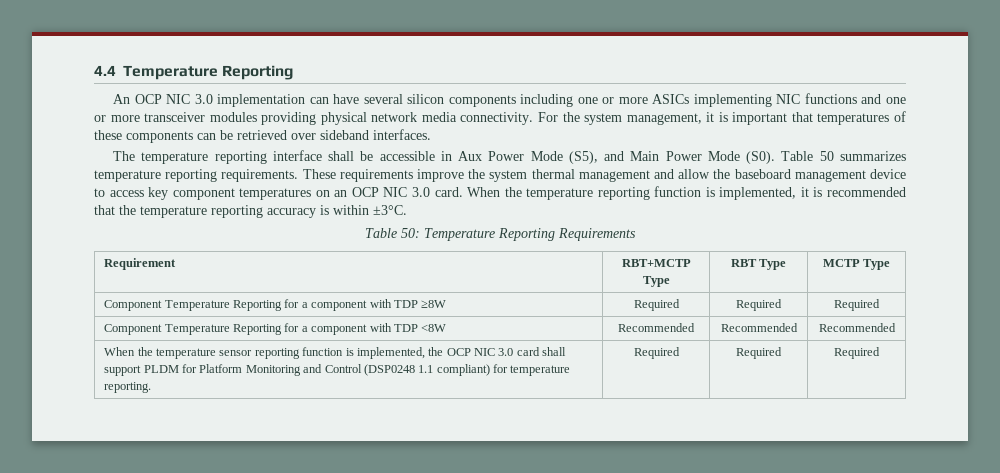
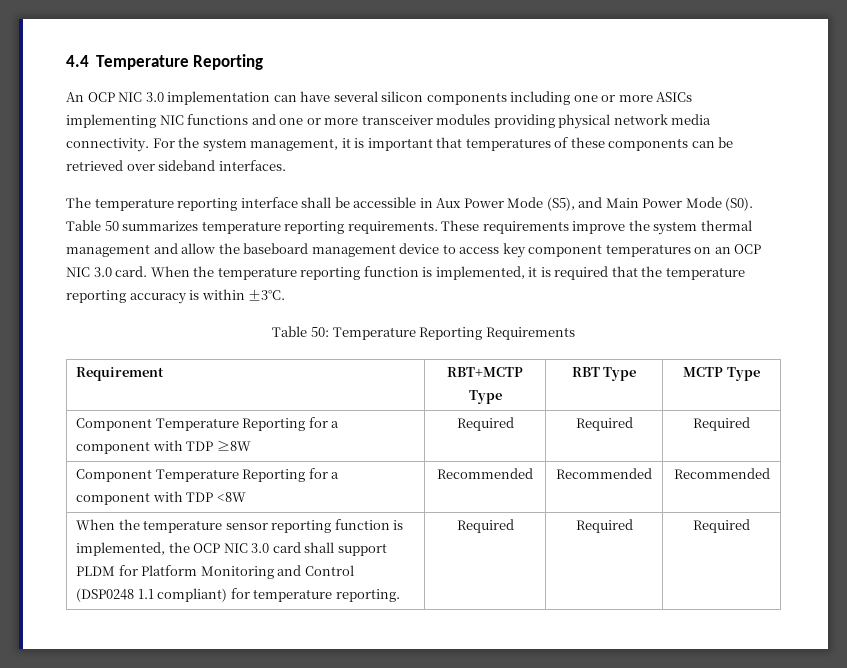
[826,187,906,197] recommended -> [554,266,609,280] required

